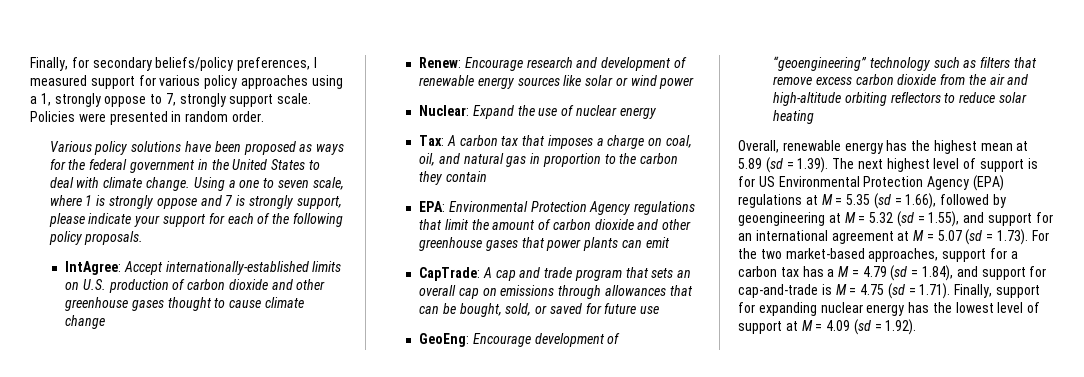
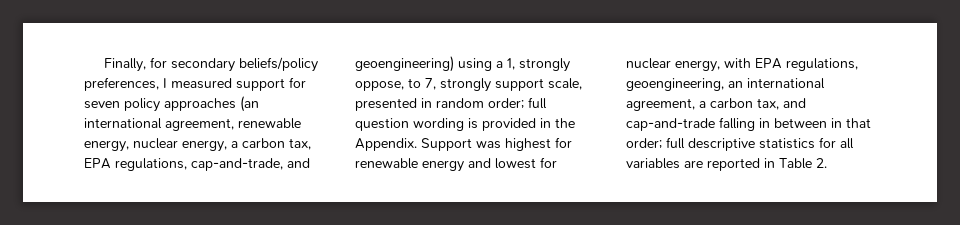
[159,75,201,86] various -> [84,101,120,109] seven
(308, 82) none -> [240,96,259,112] [84,118,301,131] [84,138,311,152] [84,158,310,171] [355,56,454,72] (an international agreement, renewable energy, nuclear energy, a carbon tax, EPA regulations, cap-and-trade, and geoengineering)
[104,96,147,107] oppose -> [355,81,404,91] oppose,
[277,93,312,104] [30,111,264,125] [49,141,345,155] [49,159,320,173] [49,177,344,191] [49,195,342,209] [48,213,343,227] [48,231,144,245] [64,261,342,275] [64,279,326,293] [64,297,304,311] [64,315,105,329] [418,57,687,71] [418,75,695,89] [418,105,656,119] [418,135,693,149] [418,153,679,167] [418,171,487,185] [418,201,696,215] [418,219,692,230] [418,237,670,251] [418,267,692,281] [418,285,693,299] [418,303,660,317] [418,333,621,347] [772,56,1037,71] [772,74,1029,85] [772,92,1027,106] [772,110,814,124] [738,140,1029,154] [738,157,1038,173] [738,175,1004,191] [738,193,1007,209] [738,211,1053,227] [738,229,1049,245] [738,248,1018,262] [738,265,1047,281] [738,283,1041,299] [738,302,1041,316] [738,319,917,335] scale. Policies were presented in random order. // Various policy solutions have been proposed as ways for the federal government in the United States to deal with climate change. Using a one to seven scale, where 1 is strongly oppose and 7 is strongly support, please indicate your support for each of the following policy proposals. // IntAgree: Accept internationally-established limits on U.S. production of carbon dioxide and other greenhouse gases thought to cause climate change // Renew: Encourage research and development of renewable energy sources like solar or wind power // Nuclear: Expand the use of nuclear energy // Tax: A carbon tax that imposes a charge on coal, oil, and natural gas in proportion to the carbon they contain // EPA: Environmental Protection Agency regulations that limit the amount of carbon dioxide and other greenhouse gases that power plants can emit // CapTrade: A cap and trade program that sets an overall cap on emissions through allowances that can be bought, sold, or saved for future use // GeoEng: Encourage development of “geoengineering” technology such as filters that remove excess carbon dioxide from the air and high-altitude orbiting reflectors to reduce solar heating // Overall, renewable energy has the highest mean at 5.89 (sd = 1.39). The next highest level of support is for US Environmental Protection Agency (EPA) regulations at M = 5.35 (sd = 1.66), followed by geoengineering at M = 5.32 (sd = 1.55), and support for an international agreement at M = 5.07 (sd = 1.73). For the two market-based approaches, support for a carbon tax has a M = 4.79 (sd = 1.84), and support for cap-and-trade is M = 4.75 (sd = 1.71). Finally, support for expanding nuclear energy has the lowest level of support at M = 4.09 (sd = 1.92). -> [548,78,582,90] [355,97,547,111] [355,118,575,131] [355,137,572,151] [355,157,557,172] [626,58,858,72] [626,78,825,91] [626,98,806,111] [626,117,871,131] [626,137,854,151] [626,158,827,171] scale, presented in random order; full question wording is provided in the Appendix. Support was highest for renewable energy and lowest for nuclear energy, with EPA regulations, geoengineering, an international agreement, a carbon tax, and cap-and-trade falling in between in that order; full descriptive statistics for all variables are reported in Table 2.

